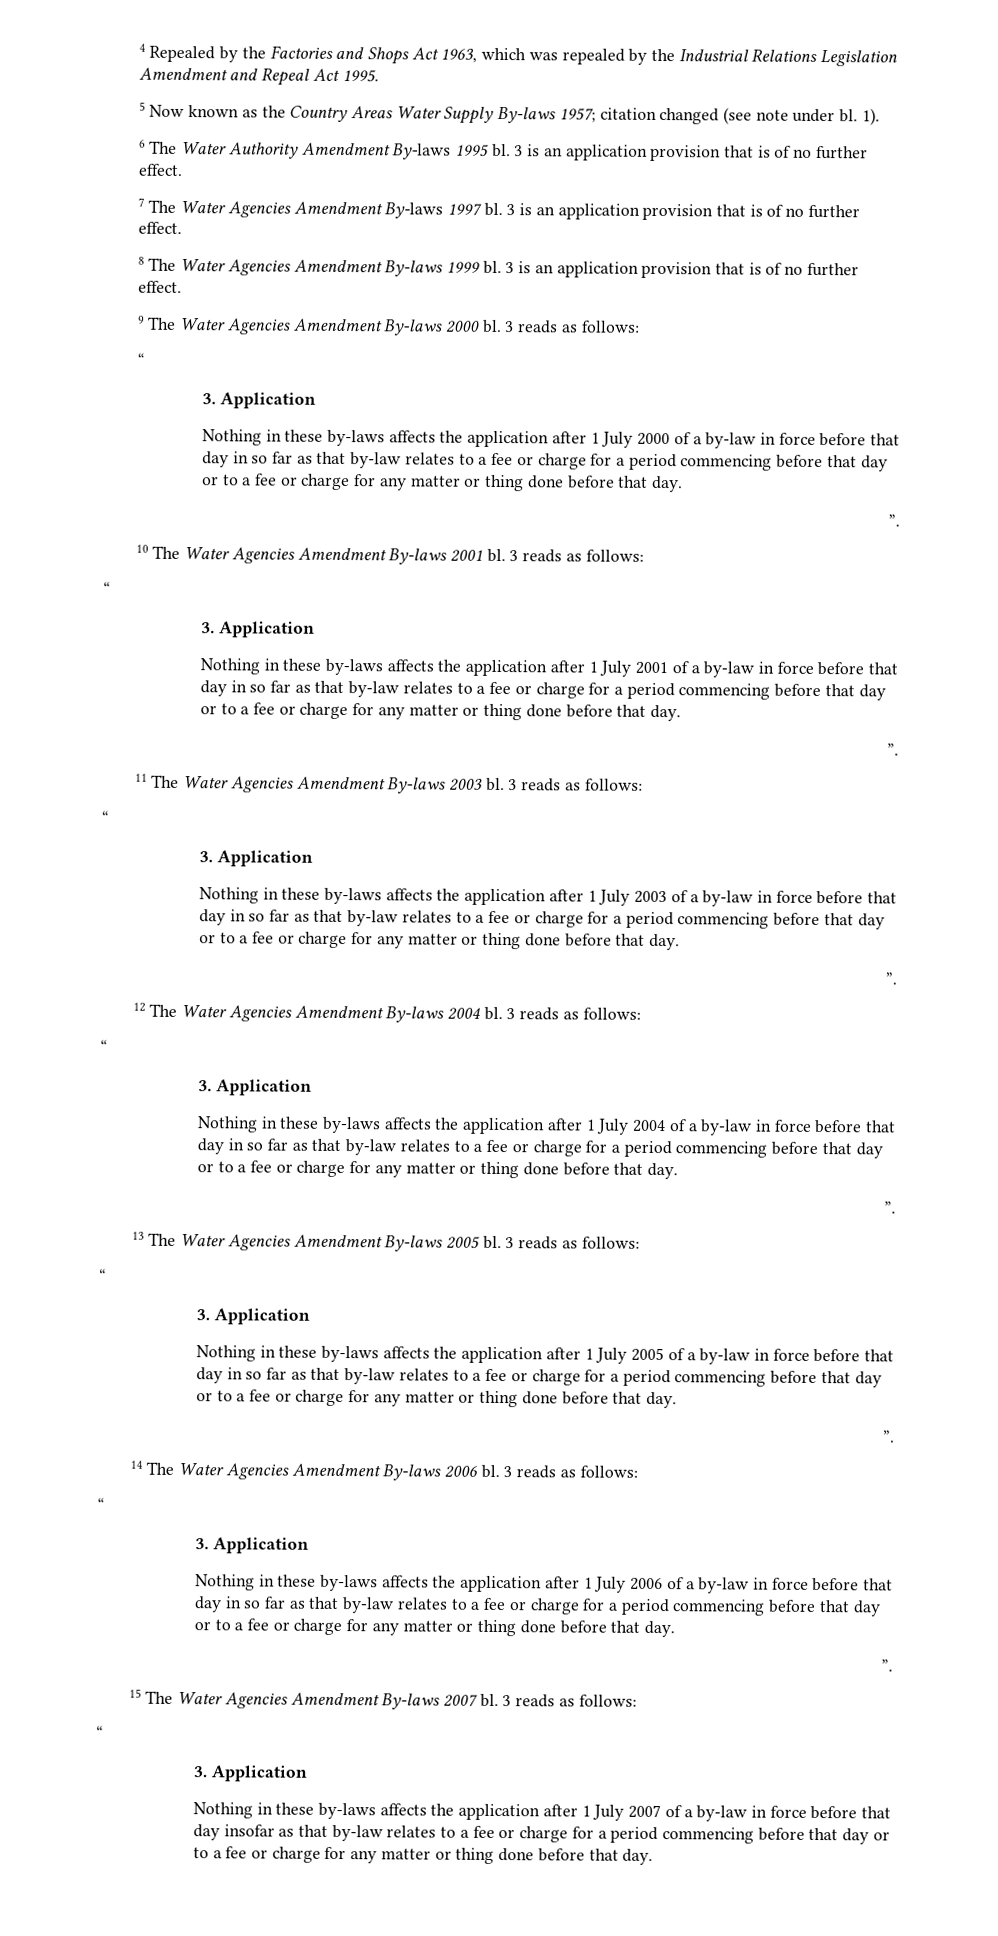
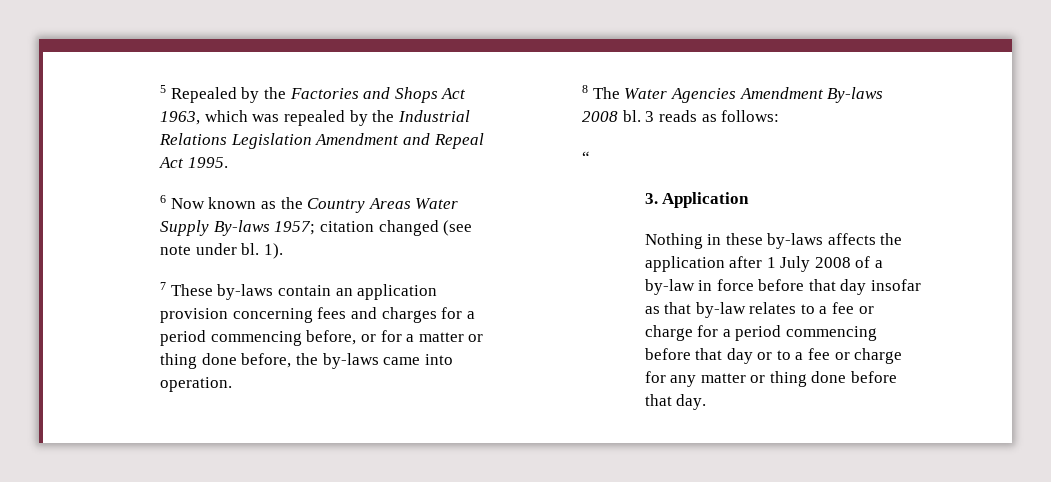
[138,43,146,52] 4 -> [160,85,167,93] 5
[138,101,146,111] 5 -> [160,195,167,203] 6
[138,139,868,162] [137,163,183,176] [137,197,860,221] [137,221,182,234] 6 The Water Authority Amendment By-laws 1995 bl. 3 is an application provision that is of no further effect. // 7 The Water Agencies Amendment By-laws 1997 bl. 3 is an application provision that is of no further effect. -> [160,282,438,300] [160,307,475,323] [160,330,484,346] [160,353,453,369] [160,377,233,392] 7 These by-laws contain an application provision concerning fees and charges for a period commencing before, or for a matter or thing done before, the by-laws came into operation.
[445,260,859,279] [137,280,182,293] [137,315,480,336] 1999 bl. 3 is an application provision that is of no further effect. // 9 The Water Agencies Amendment By-laws 2000 -> [582,111,619,122] 2008
[637,432,901,449] [201,451,888,472] [201,473,683,493] [888,514,900,527] [135,544,644,565] [103,581,111,596] [200,621,315,638] [199,658,899,678] [199,680,886,701] [199,702,681,722] [887,743,899,756] [134,773,643,794] [101,810,109,825] [198,850,313,867] [198,887,898,907] [198,909,885,930] [198,931,680,951] [885,972,897,985] [132,1002,641,1023] [100,1039,108,1054] [197,1079,312,1096] [196,1116,897,1136] [196,1138,883,1159] [196,1160,678,1180] [884,1201,896,1214] [131,1231,640,1252] [99,1268,107,1283] [195,1308,310,1325] [195,1345,895,1365] [195,1367,882,1388] [195,1389,677,1409] [883,1430,895,1443] [129,1460,638,1481] [97,1497,105,1512] [194,1537,309,1554] [194,1574,894,1594] [193,1596,881,1617] [193,1618,675,1638] [881,1659,893,1672] [128,1688,637,1710] [96,1725,104,1740] [192,1765,307,1782] [192,1802,662,1821] 2000 of a by-law in force before that day in so far as that by-law relates to a fee or charge for a period commencing before that day or to a fee or charge for any matter or thing done before that day. // ”. // 10 The Water Agencies Amendment By-laws 2001 bl. 3 reads as follows: // “ // 3. Application // Nothing in these by-laws affects the application after 1 July 2001 of a by-law in force before that day in so far as that by-law relates to a fee or charge for a period commencing before that day or to a fee or charge for any matter or thing done before that day. // ”. // 11 The Water Agencies Amendment By-laws 2003 bl. 3 reads as follows: // “ // 3. Application // Nothing in these by-laws affects the application after 1 July 2003 of a by-law in force before that day in so far as that by-law relates to a fee or charge for a period commencing before that day or to a fee or charge for any matter or thing done before that day. // ”. // 12 The Water Agencies Amendment By-laws 2004 bl. 3 reads as follows: // “ // 3. Application // Nothing in these by-laws affects the application after 1 July 2004 of a by-law in force before that day in so far as that by-law relates to a fee or charge for a period commencing before that day or to a fee or charge for any matter or thing done before that day. // ”. // 13 The Water Agencies Amendment By-laws 2005 bl. 3 reads as follows: // “ // 3. Application // Nothing in these by-laws affects the application after 1 July 2005 of a by-law in force before that day in so far as that by-law relates to a fee or charge for a period commencing before that day or to a fee or charge for any matter or thing done before that day. // ”. // 14 The Water Agencies Amendment By-laws 2006 bl. 3 reads as follows: // “ // 3. Application // Nothing in these by-laws affects the application after 1 July 2006 of a by-law in force before that day in so far as that by-law relates to a fee or charge for a period commencing before that day or to a fee or charge for any matter or thing done before that day. // ”. // 15 The Water Agencies Amendment By-laws 2007 bl. 3 reads as follows: // “ // 3. Application // Nothing in these by-laws affects the application after 1 July 2007 -> [814,257,851,268] 2008

